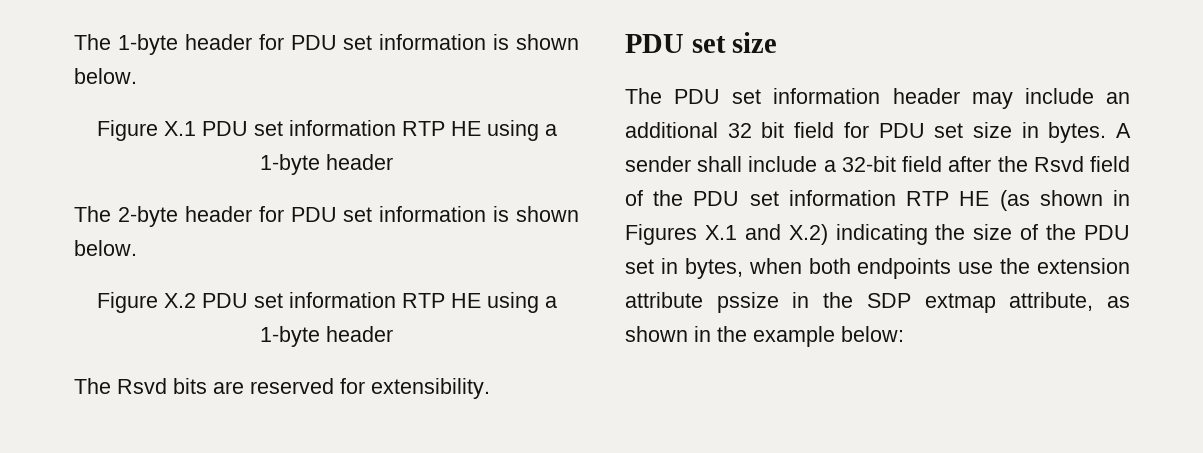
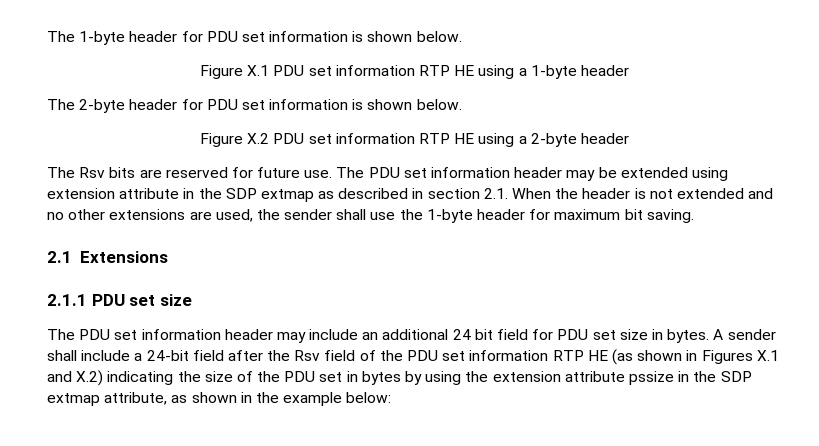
[260,326,393,347] [74,378,167,394] 1-byte header // The Rsvd -> [530,133,629,147] [47,167,106,178] 2-byte header // The Rsv
[371,378,490,399] extensibility. // -> [257,167,728,181] [47,188,774,202] [47,209,694,223] [47,251,168,263] [47,294,87,306] future use. The PDU set information header may be extended using extension attribute in the SDP extmap as described in section 2.1. When the header is not extended and no other extensions are used, the sender shall use the 1-byte header for maximum bit saving. // 2.1 Extensions // 2.1.1
[727,123,752,138] 32 -> [452,329,471,340] 24
[841,156,896,172] 32-bit -> [146,350,189,361] 24-bit
[1033,156,1084,172] Rsvd -> [294,350,321,361] Rsv
[684,258,994,279] bytes, when both endpoints use -> [361,371,462,385] bytes by using

